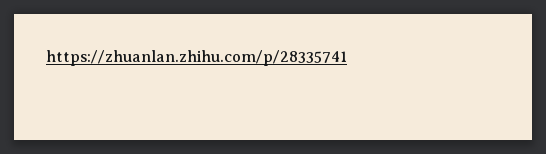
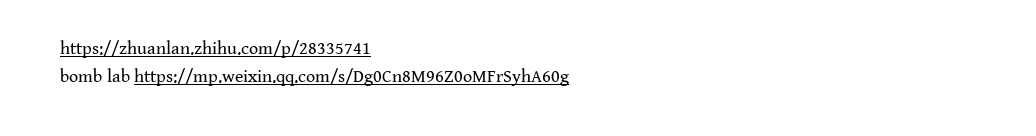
(347, 58) none -> [60,68,570,86] // bomb lab https://mp.weixin.qq.com/s/Dg0Cn8M96Z0oMFrSyhA60g

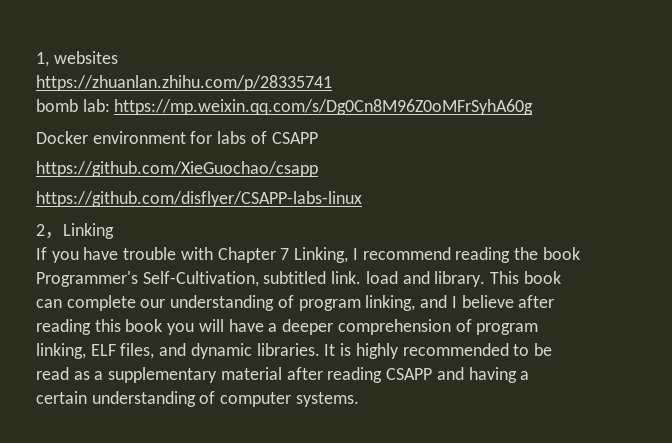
(60, 49) none -> [36,51,118,67] 1, websites //
[106,68,130,82] lab -> [82,99,110,112] lab:
(570, 77) none -> [36,131,318,144] [36,161,318,177] [36,191,362,207] [36,223,114,239] [36,247,580,263] [36,271,561,287] [36,295,555,311] [36,319,539,335] [36,343,552,359] [36,367,530,383] [36,391,359,407] // Docker environment for labs of CSAPP // https://github.com/XieGuochao/csapp // https://github.com/disflyer/CSAPP-labs-linux // 2，Linking // If you have trouble with Chapter 7 Linking, I recommend reading the book Programmer's Self-Cultivation, subtitled link. load and library. This book can complete our understanding of program linking, and I believe after reading this book you will have a deeper comprehension of program linking, ELF files, and dynamic libraries. It is highly recommended to be read as a supplementary material after reading CSAPP and having a certain understanding of computer systems.

